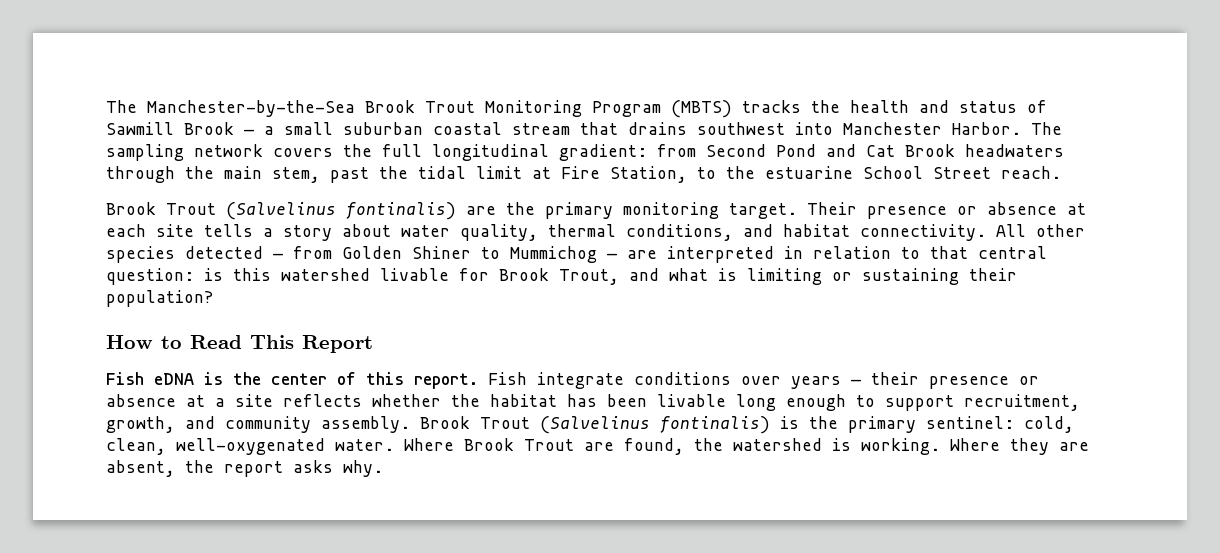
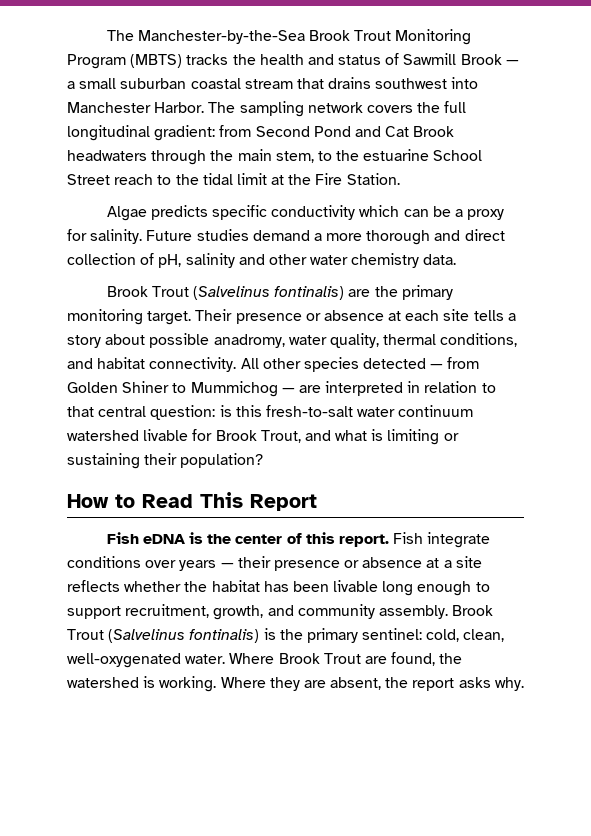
[330,166,687,183] past the tidal limit at Fire Station, -> (314, 157) none
[1001,166,1061,179] reach. -> [114,173,400,185] [106,205,505,221] [67,229,505,245] [67,253,457,268] reach to the tidal limit at the Fire Station. // Algae predicts specific conductivity which can be a proxy for salinity. Future studies demand a more thorough and direct collection of pH, salinity and other water chemistry data.
(391, 230) none -> [149,333,285,348] possible anadromy,
(271, 274) none -> [265,405,474,417] fresh-to-salt water continuum

